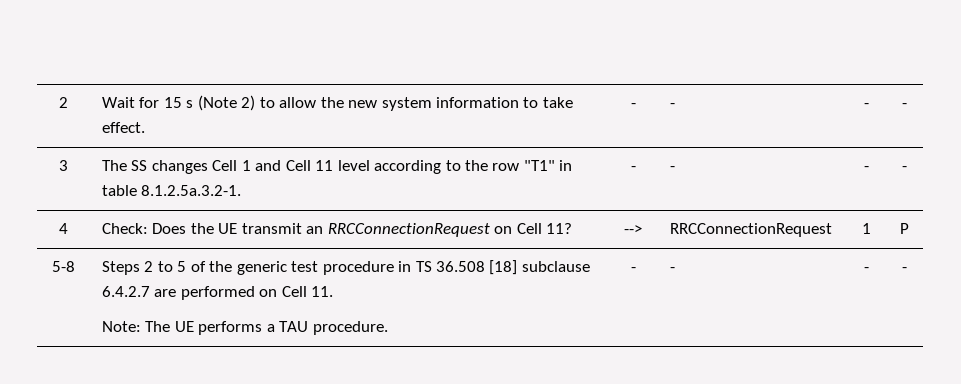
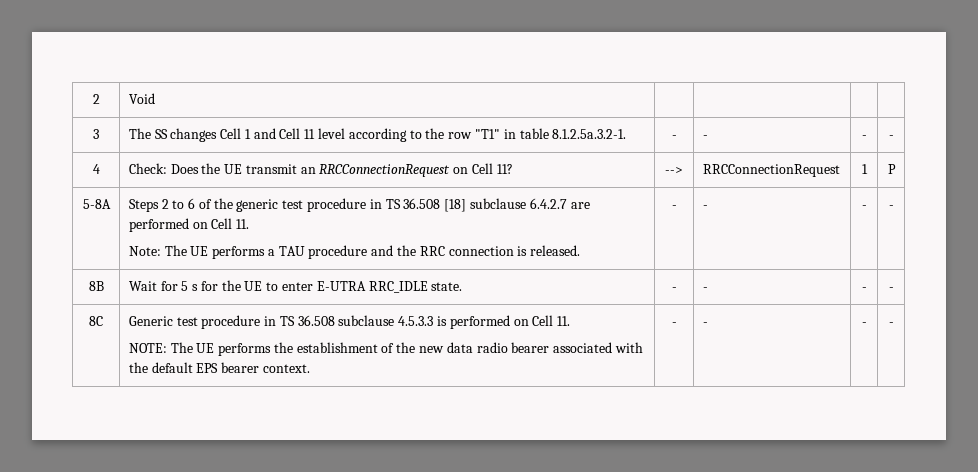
[101,95,573,111] [101,122,145,133] [630,103,636,108] [669,103,675,108] [864,103,869,108] [901,103,907,108] Wait for 15 s (Note 2) to allow the new system information to take effect. | - | - | - | - -> [128,93,155,104] Void | | | |
[51,261,75,272] 5-8 -> [82,199,111,209] 5-8A
[177,261,187,272] 5 -> [188,198,196,209] 6
[312,321,388,335] procedure. -> [308,245,581,259] [671,205,677,209] [702,205,708,209] [861,205,867,209] [888,205,894,209] [88,281,104,291] [128,280,463,293] [671,287,677,291] [702,287,708,291] [861,287,867,291] [888,287,894,291] [89,316,103,326] [128,315,571,329] [128,342,643,356] [128,362,310,373] procedure and the RRC connection is released. | - | - | - | - // 8B | Wait for 5 s for the UE to enter E-UTRA RRC_IDLE state. | - | - | - | - // 8C | Generic test procedure in TS 36.508 subclause 4.5.3.3 is performed on Cell 11. // NOTE: The UE performs the establishment of the new data radio bearer associated with the default EPS bearer context.

